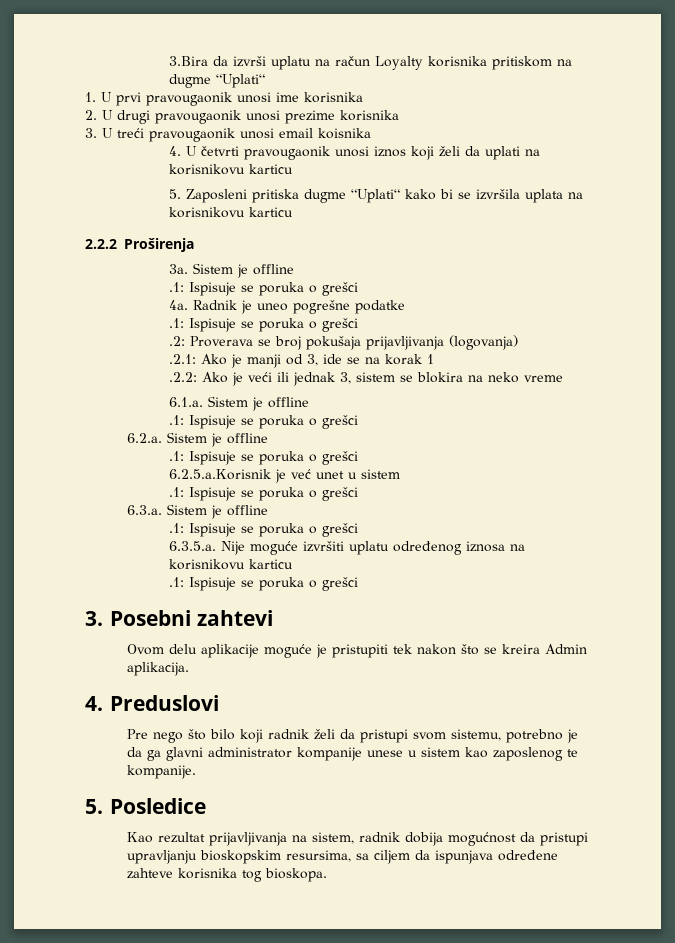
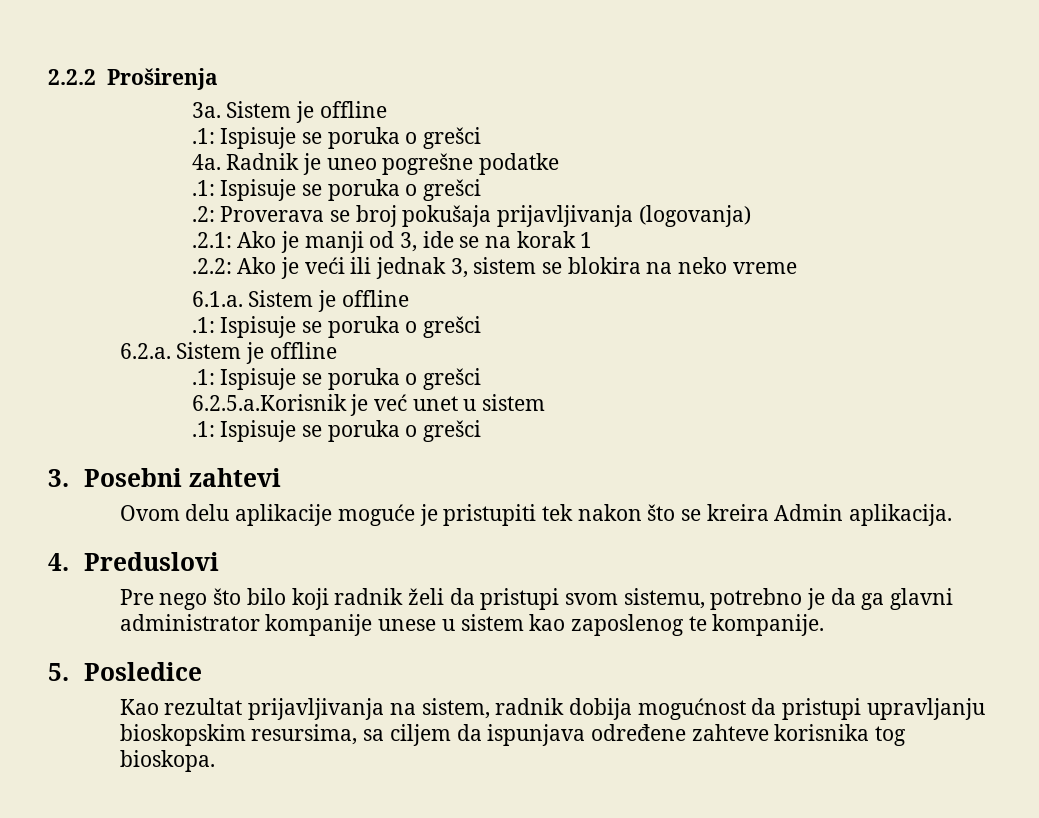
[169,56,573,70] [169,74,266,88] [85,92,363,106] [85,110,399,124] [85,128,371,142] [169,146,541,160] [169,164,294,175] [169,189,584,203] [169,207,294,218] 3.Bira da izvrši uplatu na račun Loyalty korisnika pritiskom na dugme “Uplati“ // 1. U prvi pravougaonik unosi ime korisnika // 2. U drugi pravougaonik unosi prezime korisnika // 3. U treći pravougaonik unosi email koisnika // 4. U četvrti pravougaonik unosi iznos koji želi da uplati na korisnikovu karticu // 5. Zaposleni pritiska dugme “Uplati“ kako bi se izvršila uplata na korisnikovu karticu // -> (48, 77) none
[127,504,269,519] [169,523,359,537] [169,541,526,555] [169,559,294,570] [169,577,359,591] // 6.3.a. Sistem je offline // .1: Ispisuje se poruka o grešci // 6.3.5.a. Nije moguće izvršiti uplatu određenog iznosa na korisnikovu karticu // .1: Ispisuje se poruka o grešci -> (481, 431) none

